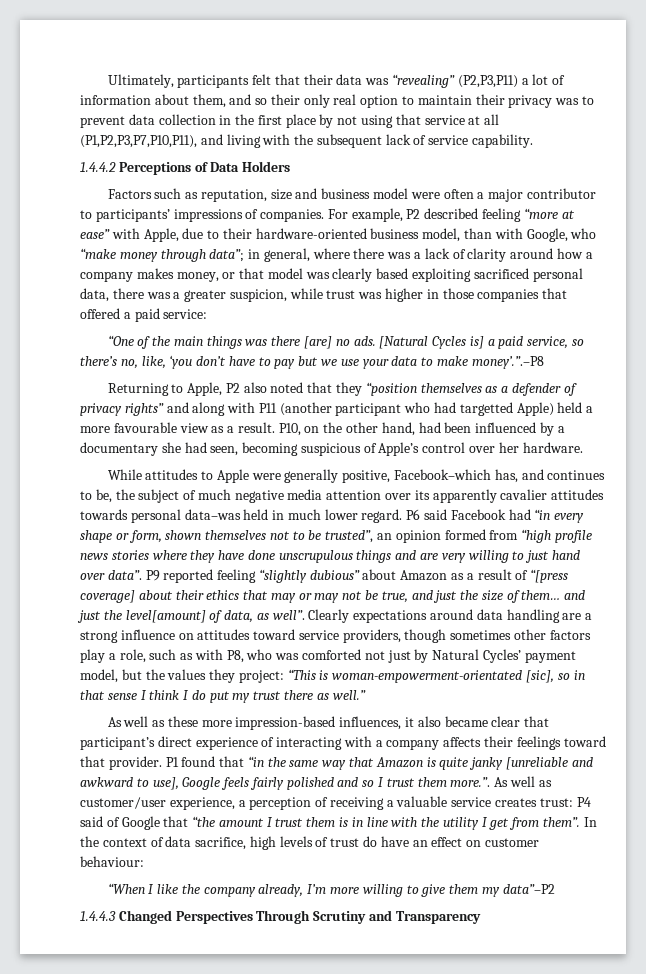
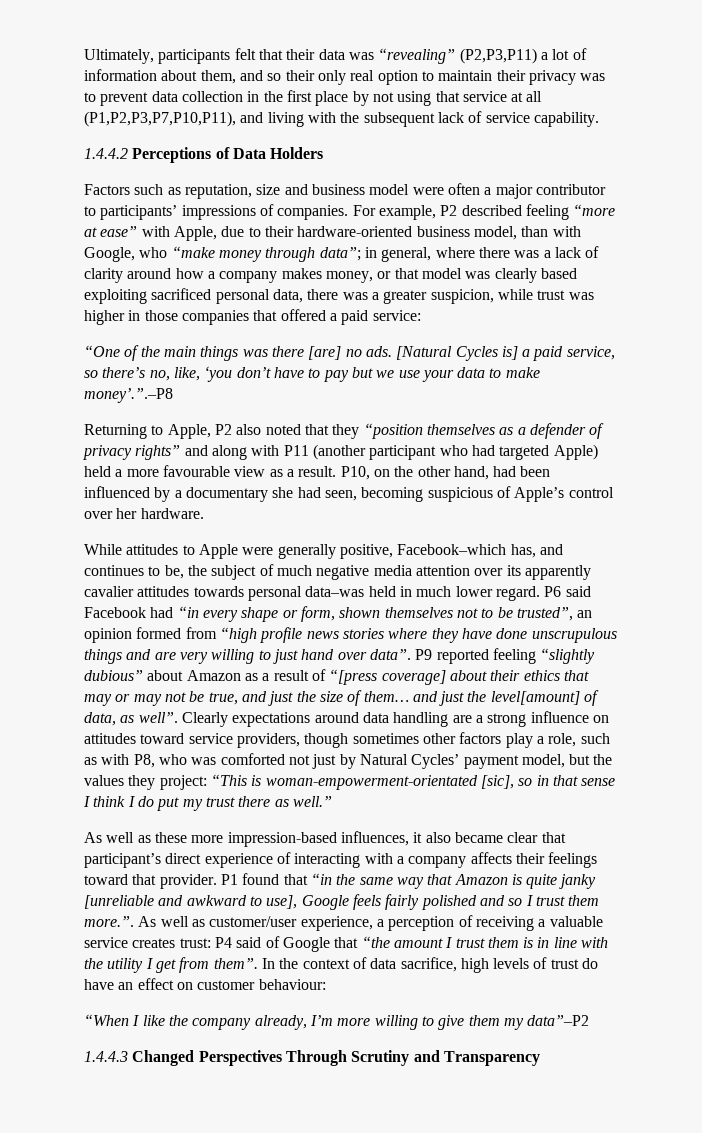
[459,402,513,416] targetted -> [499,445,550,460] targeted

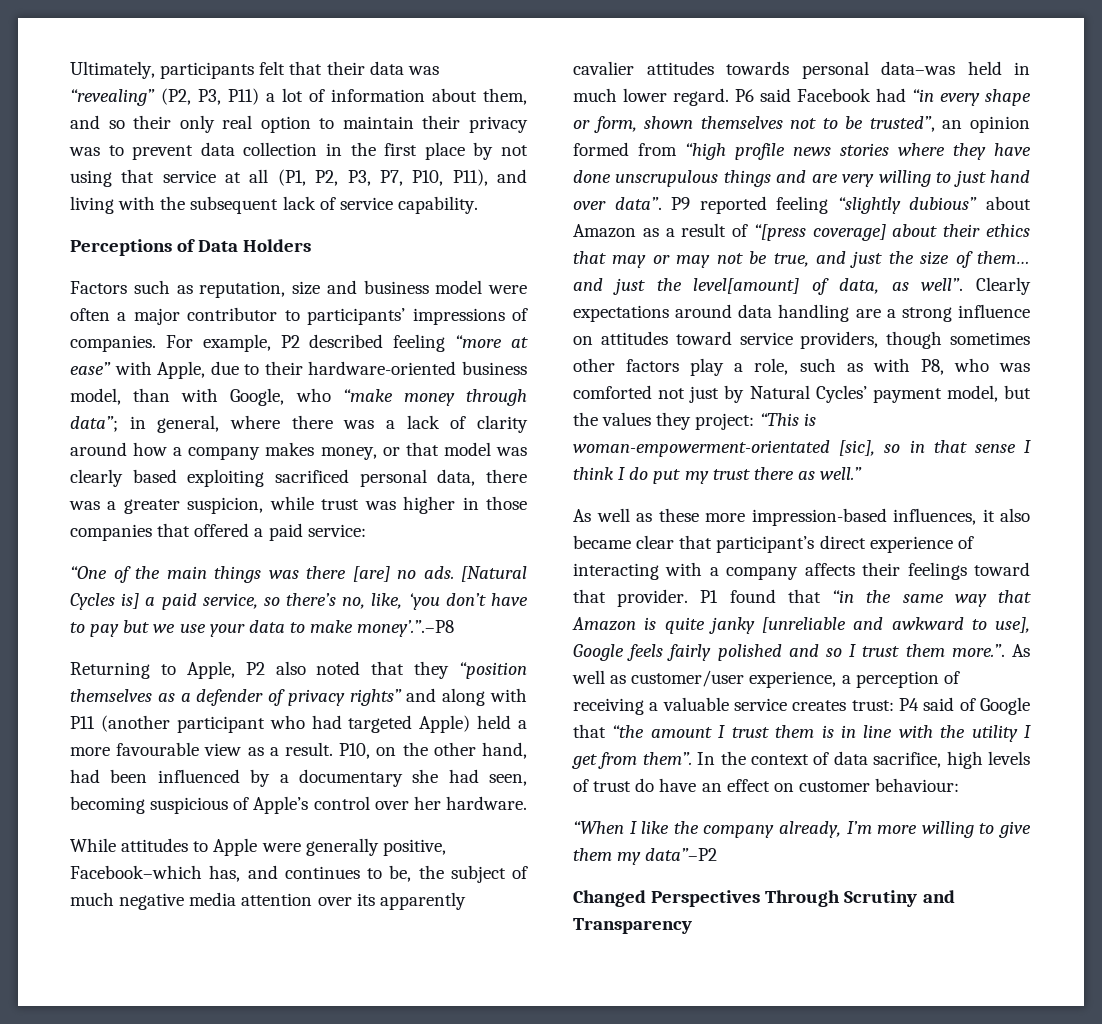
[459,48,537,64] (P2,P3,P11) -> [161,88,259,105] (P2, P3, P11)
[84,111,236,127] (P1,P2,P3,P7,P10,P11), -> [277,169,488,186] (P1, P2, P3, P7, P10, P11),
[84,148,128,159] 1.4.4.2 -> (478, 205) none
[84,1051,128,1062] 1.4.4.3 -> (718, 854) none

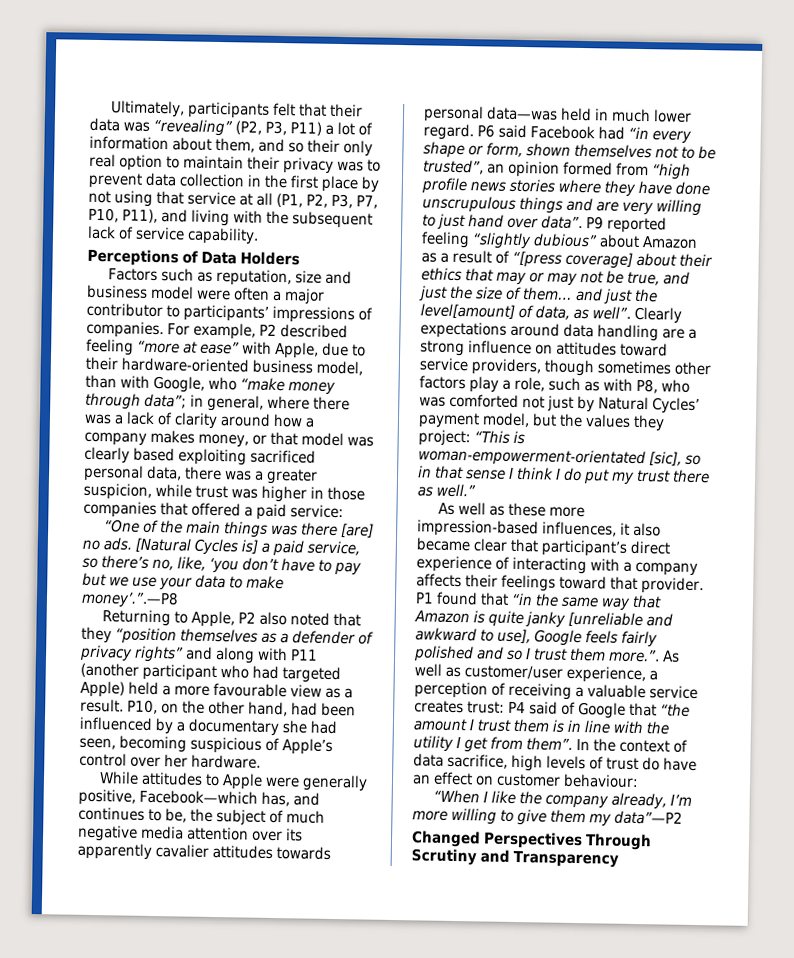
[357,620,455,637] money’.”.–P8 -> [81,590,179,609] money’.”.—P8
[70,865,202,879] Facebook–which -> [139,789,258,805] Facebook—which
[881,61,955,75] data–was -> [486,106,558,121] data—was
[645,848,718,861] data”–P2 -> [614,810,683,825] data”—P2

